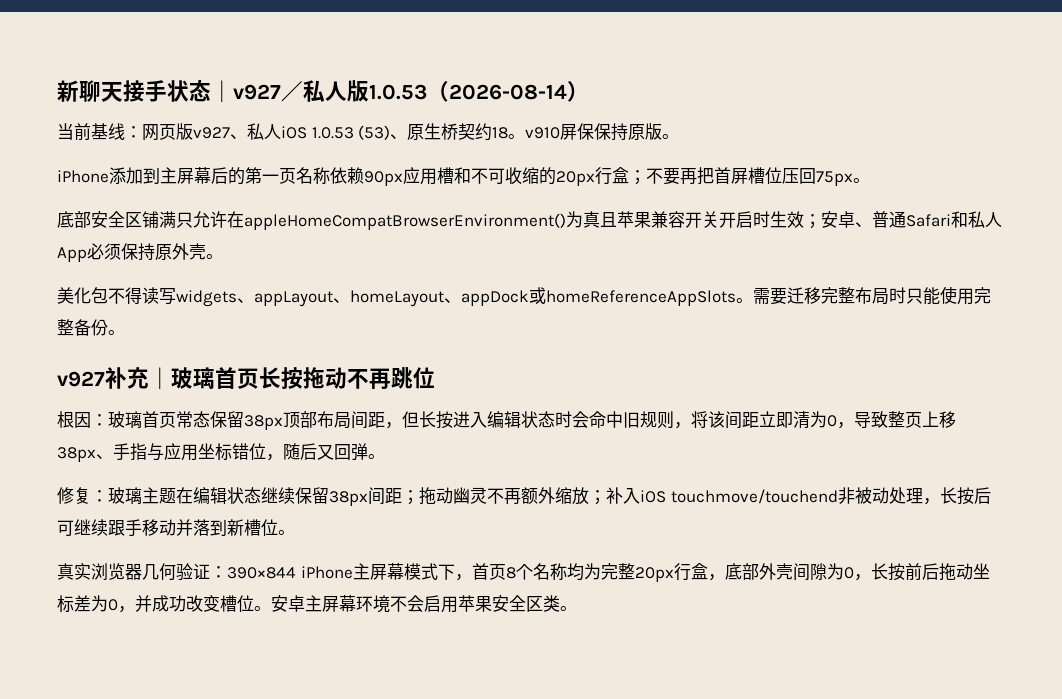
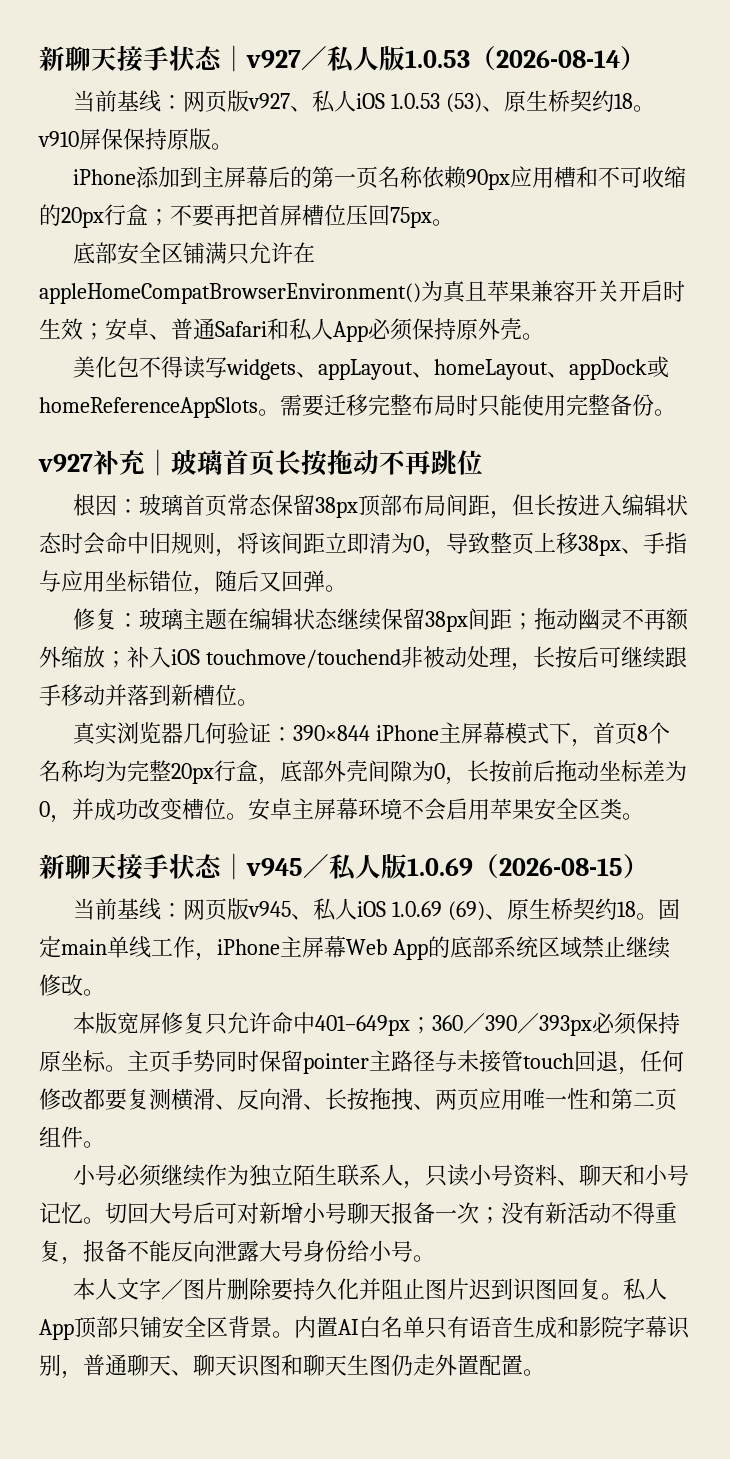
(577, 608) none -> [39,853,649,881] [72,898,680,921] [39,936,670,961] [39,974,105,996] [72,1012,680,1036] [39,1050,684,1075] [39,1088,677,1111] [39,1126,105,1148] [72,1164,689,1189] [39,1202,677,1224] [39,1240,435,1265] [72,1278,667,1301] [39,1316,690,1340] [39,1354,545,1379] // 新聊天接手状态｜v945／私人版1.0.69（2026-08-15） // 当前基线：网页版v945、私人iOS 1.0.69 (69)、原生桥契约18。固定main单线工作，iPhone主屏幕Web App的底部系统区域禁止继续修改。 // 本版宽屏修复只允许命中401–649px；360／390／393px必须保持原坐标。主页手势同时保留pointer主路径与未接管touch回退，任何修改都要复测横滑、反向滑、长按拖拽、两页应用唯一性和第二页组件。 // 小号必须继续作为独立陌生联系人，只读小号资料、聊天和小号记忆。切回大号后可对新增小号聊天报备一次；没有新活动不得重复，报备不能反向泄露大号身份给小号。 // 本人文字／图片删除要持久化并阻止图片迟到识图回复。私人App顶部只铺安全区背景。内置AI白名单只有语音生成和影院字幕识别，普通聊天、聊天识图和聊天生图仍走外置配置。

